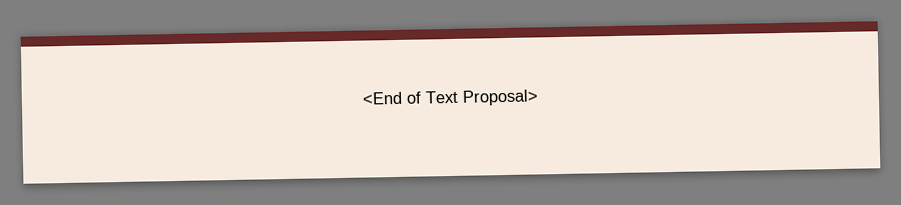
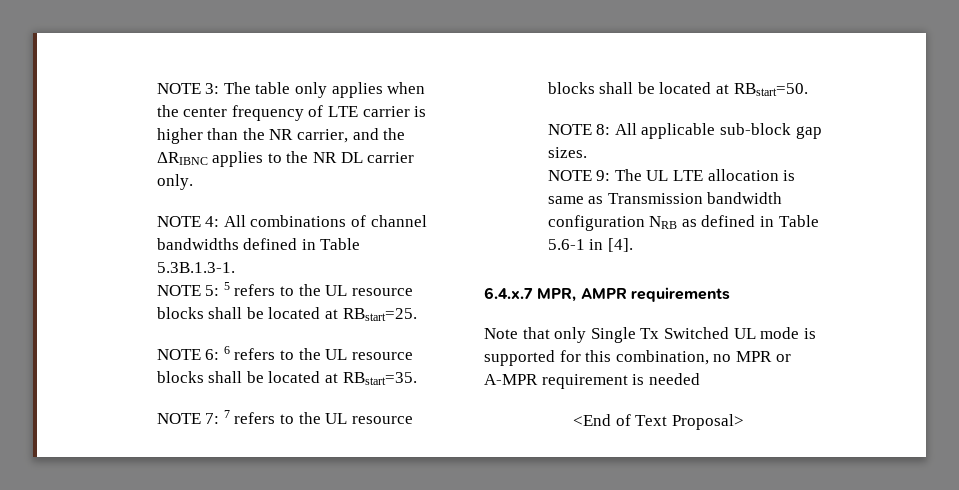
(362, 98) none -> [156,82,426,98] [156,105,427,121] [156,128,406,144] [156,151,415,167] [156,174,193,190] [156,215,427,227] [156,238,361,250] [156,262,235,273] [156,282,413,296] [156,307,417,321] [156,346,413,360] [156,371,417,385] [156,410,413,424] [547,82,808,96] [547,123,822,139] [547,147,587,158] [547,169,796,181] [547,192,783,204] [547,215,819,231] [547,238,633,252] [484,287,730,302] [484,327,816,343] [484,350,791,366] [484,373,700,389] NOTE 3: The table only applies when the center frequency of LTE carrier is higher than the NR carrier, and the ΔRIBNC applies to the NR DL carrier only. // NOTE 4: All combinations of channel bandwidths defined in Table 5.3B.1.3-1. // NOTE 5: 5 refers to the UL resource blocks shall be located at RBstart=25. // NOTE 6: 6 refers to the UL resource blocks shall be located at RBstart=35. // NOTE 7: 7 refers to the UL resource blocks shall be located at RBstart=50. // NOTE 8: All applicable sub-block gap sizes. // NOTE 9: The UL LTE allocation is same as Transmission bandwidth configuration NRB as defined in Table 5.6-1 in [4]. // 6.4.x.7 MPR, AMPR requirements // Note that only Single Tx Switched UL mode is supported for this combination, no MPR or A-MPR requirement is needed //

